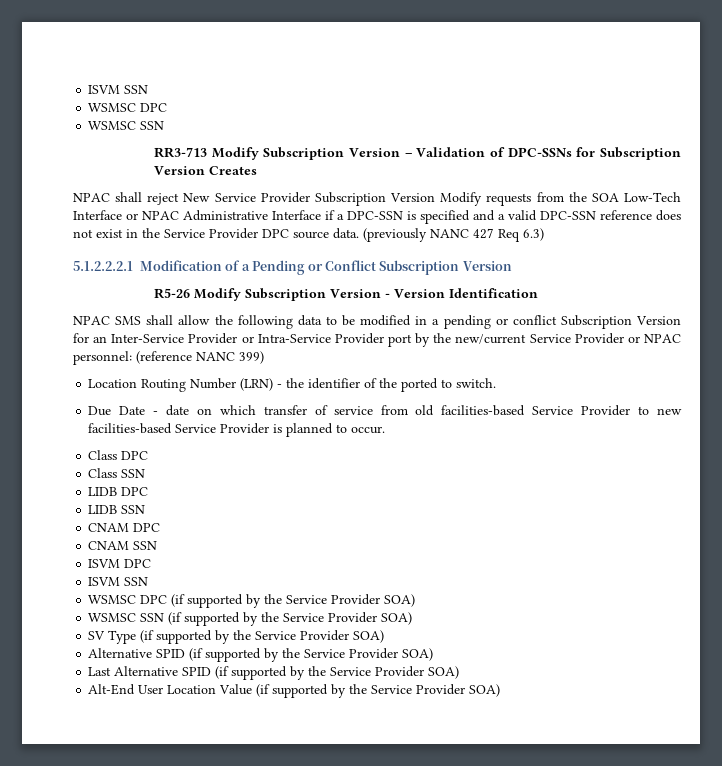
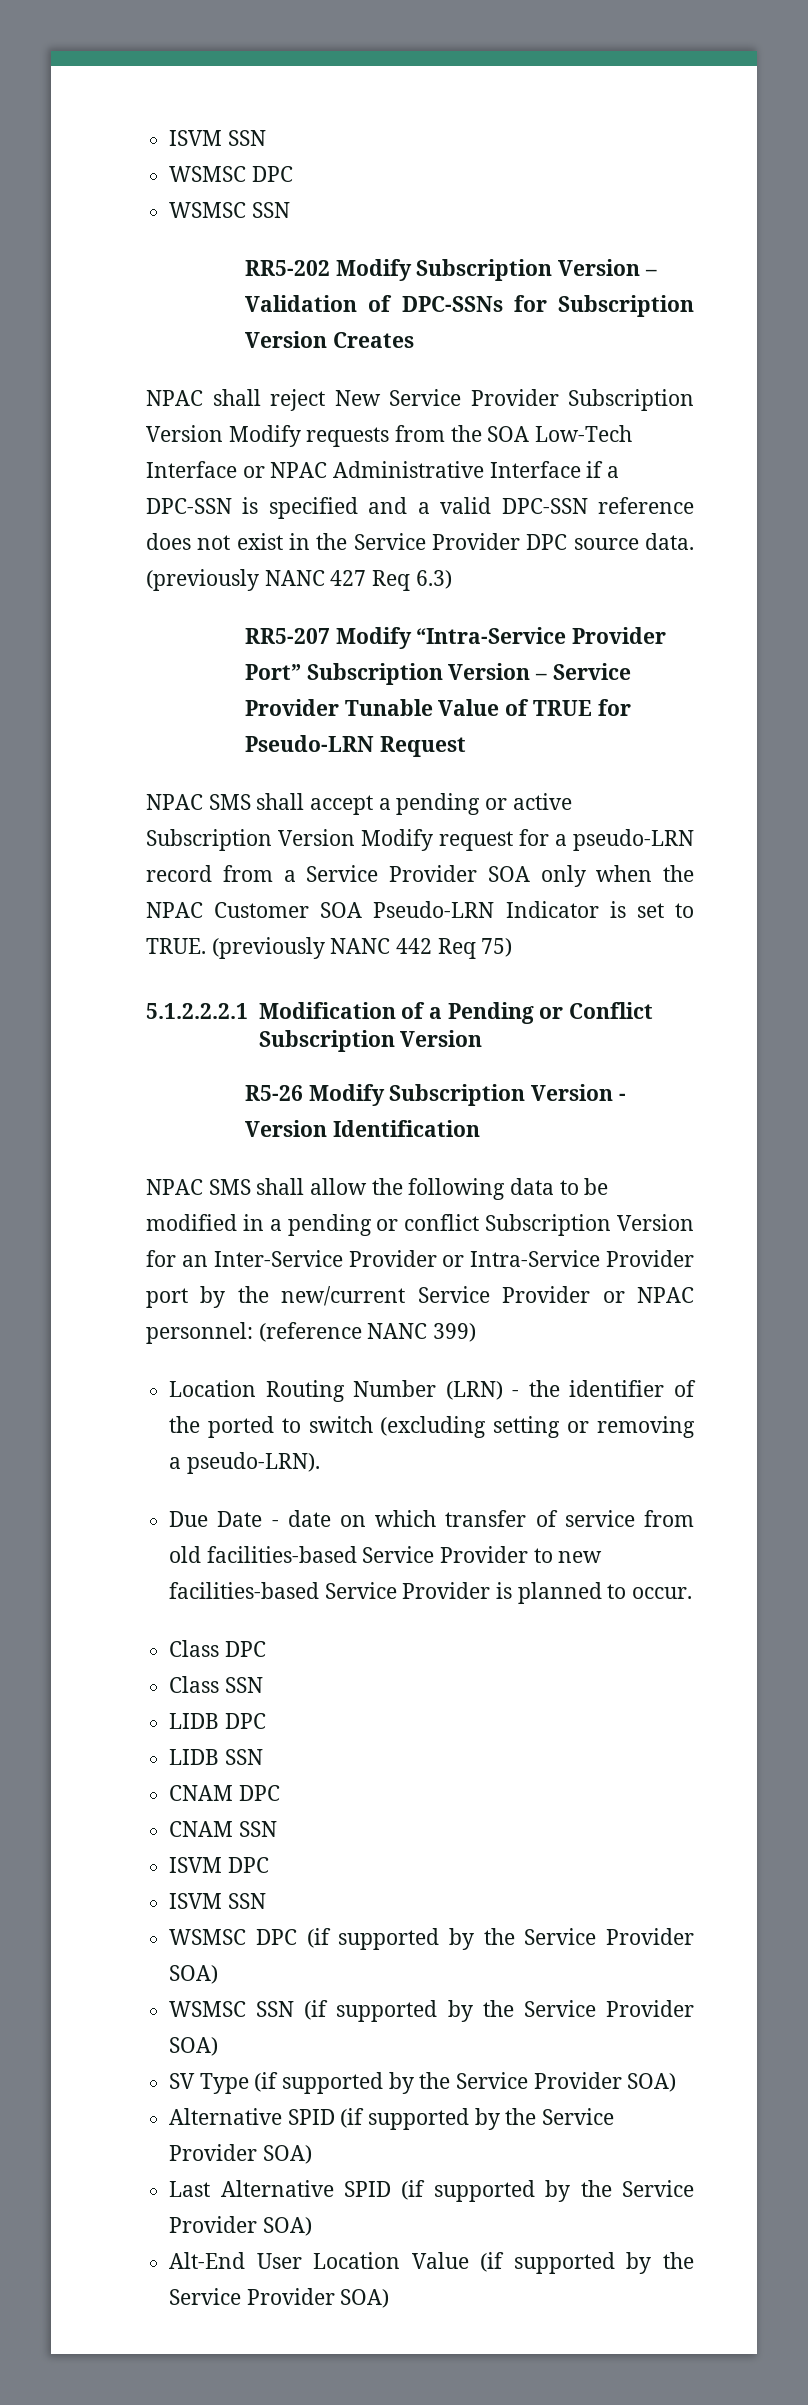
[153,147,207,158] RR3-713 -> [245,260,331,276] RR5-202
(544, 234) none -> [245,627,667,649] [245,663,631,685] [245,699,631,716] [245,735,466,757] [146,793,572,815] [146,829,694,851] [146,865,694,887] [146,901,694,918] [146,937,513,959] // RR5-207 Modify “Intra-Service Provider Port” Subscription Version – Service Provider Tunable Value of TRUE for Pseudo-LRN Request // NPAC SMS shall accept a pending or active Subscription Version Modify request for a pseudo-LRN record from a Service Provider SOA only when the NPAC Customer SOA Pseudo-LRN Indicator is set to TRUE. (previously NANC 442 Req 75)
[456,378,497,388] switch. -> [308,1416,695,1438] [169,1452,320,1474] switch (excluding setting or removing a pseudo-LRN).

